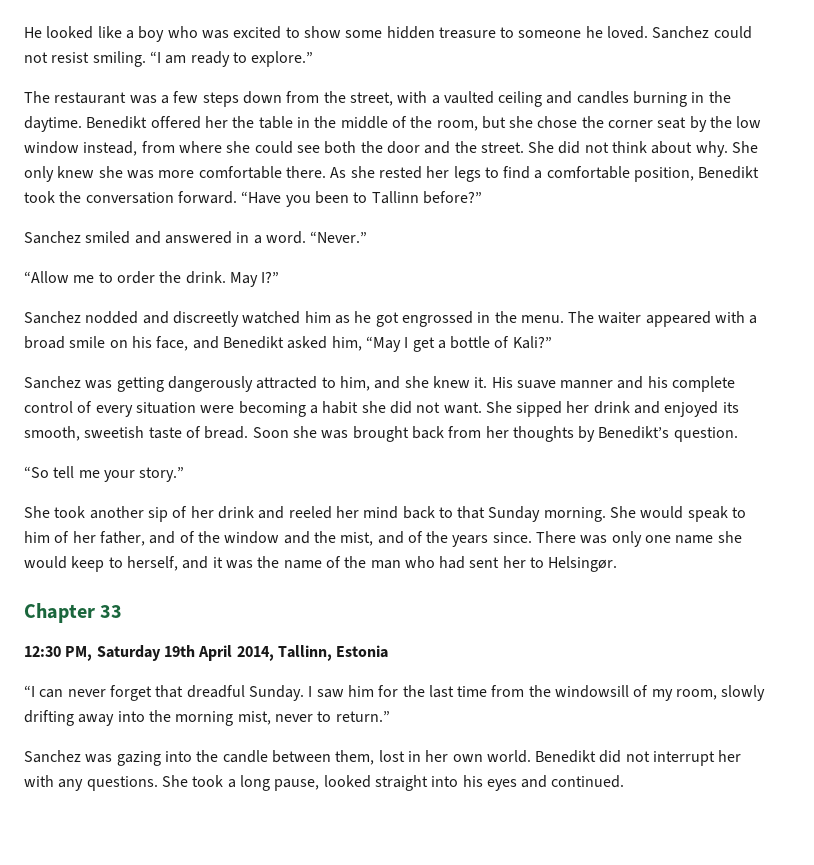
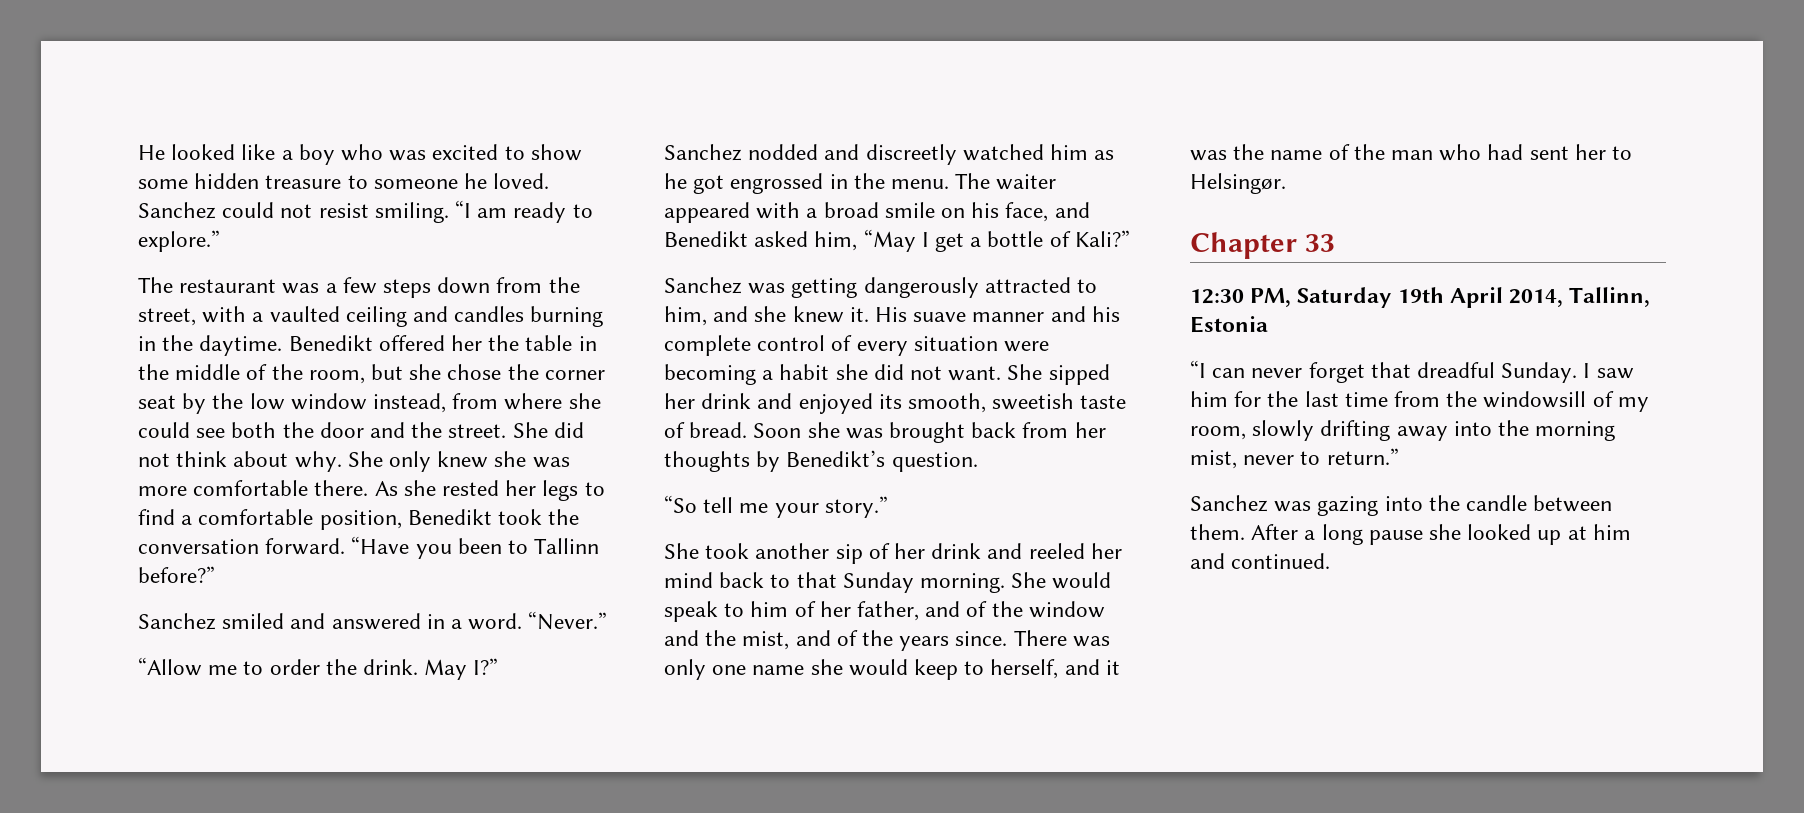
[335,750,742,766] [24,775,517,791] them, lost in her own world. Benedikt did not interrupt her with any questions. She took a long pause, looked straight into his eyes -> [1190,524,1631,545] them. After a long pause she looked up at him

